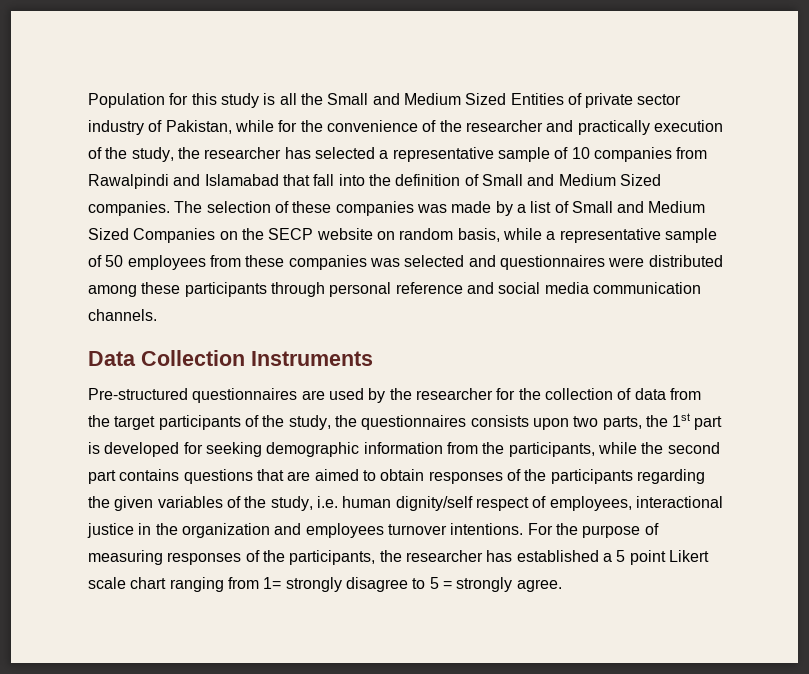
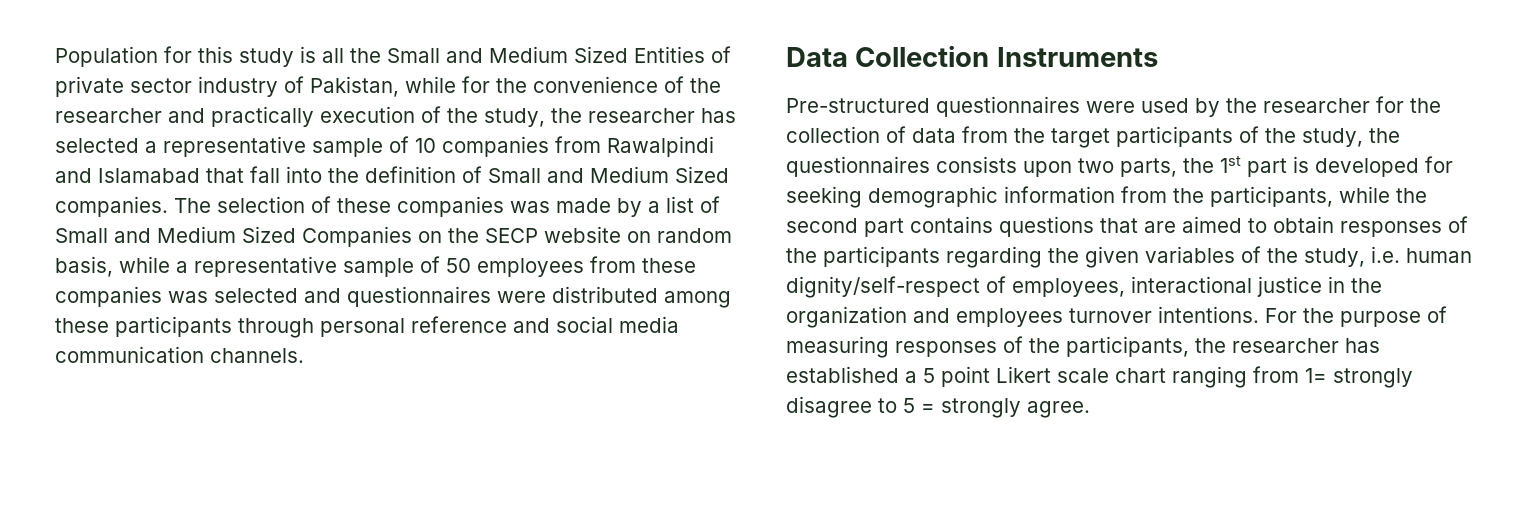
[301,390,325,400] are -> [1086,101,1135,113] were
[395,496,529,511] dignity/self respect -> [786,276,980,298] dignity/self-respect

